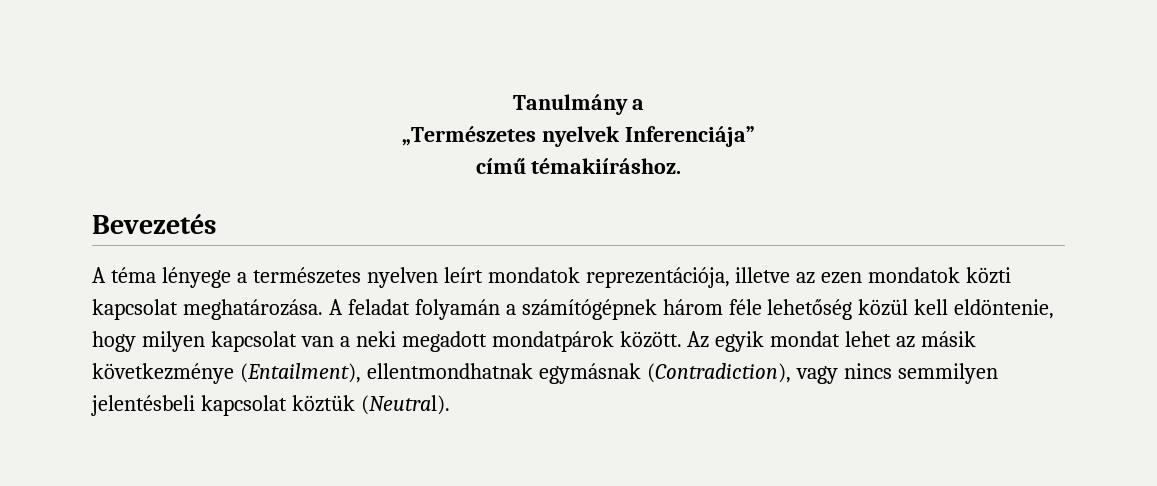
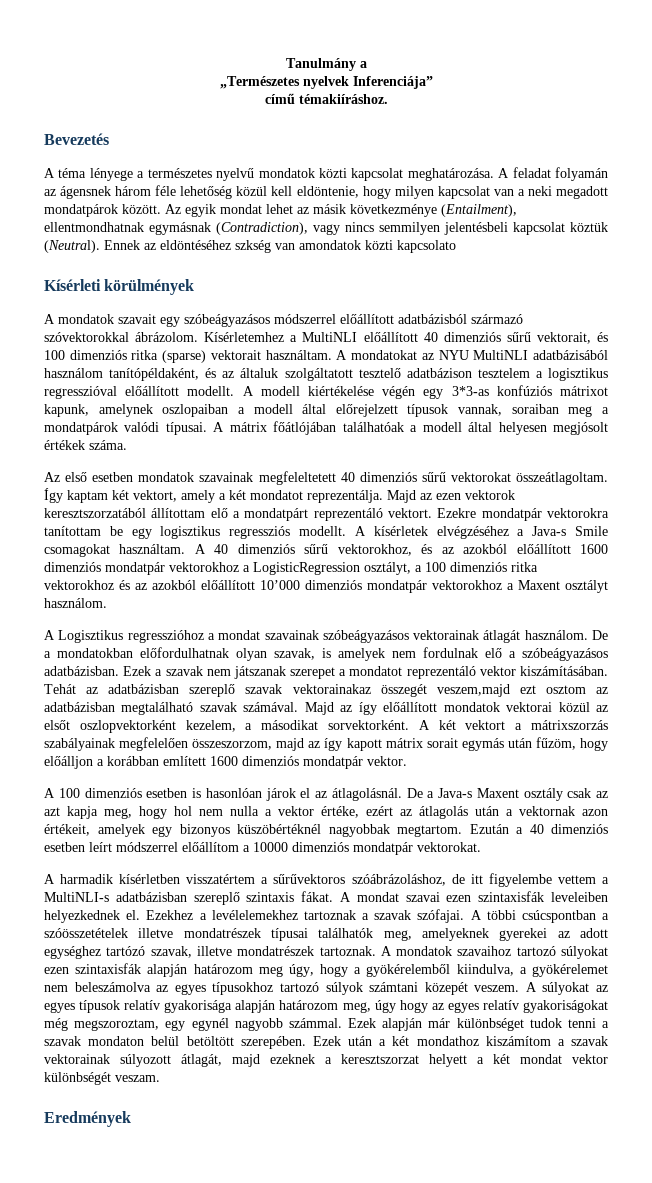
[366,267,863,288] nyelven leírt mondatok reprezentációja, illetve az ezen -> [216,168,255,181] nyelvű
[505,299,657,320] a számítógépnek -> [44,186,112,199] az ágensnek
(450, 405) none -> [104,240,456,253] [44,279,195,295] [44,314,523,327] [44,332,609,344] [44,350,609,363] [44,368,609,381] [44,385,608,399] [44,404,609,417] [44,421,608,435] [44,440,127,450] [44,471,609,485] [44,488,515,503] [44,508,609,521] [44,526,608,539] [44,544,608,557] [44,562,538,575] [44,580,608,593] [44,598,107,608] [44,630,608,643] [44,647,608,661] [44,666,608,679] [44,684,609,697] [44,702,608,715] [44,720,609,733] [44,737,608,751] [44,756,407,769] [44,788,608,801] [44,806,608,819] [44,824,608,837] [44,842,481,855] [44,873,609,887] [44,891,609,905] [44,909,610,923] [44,928,608,941] [44,946,609,959] [44,963,608,977] [44,982,608,995] [44,1000,608,1013] [44,1018,609,1031] [44,1036,608,1049] [44,1054,608,1067] [44,1072,160,1085] [44,1111,131,1127] Ennek az eldöntéséhez szkség van amondatok közti kapcsolato // Kísérleti körülmények // A mondatok szavait egy szóbeágyazásos módszerrel előállított adatbázisból származó szóvektorokkal ábrázolom. Kísérletemhez a MultiNLI előállított 40 dimenziós sűrű vektorait, és 100 dimenziós ritka (sparse) vektorait használtam. A mondatokat az NYU MultiNLI adatbázisából használom tanítópéldaként, és az általuk szolgáltatott tesztelő adatbázison tesztelem a logisztikus regresszióval előállított modellt. A modell kiértékelése végén egy 3*3-as konfúziós mátrixot kapunk, amelynek oszlopaiban a modell által előrejelzett típusok vannak, soraiban meg a mondatpárok valódi típusai. A mátrix főátlójában találhatóak a modell által helyesen megjósolt értékek száma. // Az első esetben mondatok szavainak megfeleltetett 40 dimenziós sűrű vektorokat összeátlagoltam. Így kaptam két vektort, amely a két mondatot reprezentálja. Majd az ezen vektorok keresztszorzatából állítottam elő a mondatpárt reprezentáló vektort. Ezekre mondatpár vektorokra tanítottam be egy logisztikus regressziós modellt. A kísérletek elvégzéséhez a Java-s Smile csomagokat használtam. A 40 dimenziós sűrű vektorokhoz, és az azokból előállított 1600 dimenziós mondatpár vektorokhoz a LogisticRegression osztályt, a 100 dimenziós ritka vektorokhoz és az azokból előállított 10’000 dimenziós mondatpár vektorokhoz a Maxent osztályt használom. // A Logisztikus regresszióhoz a mondat szavainak szóbeágyazásos vektorainak átlagát használom. De a mondatokban előfordulhatnak olyan szavak, is amelyek nem fordulnak elő a szóbeágyazásos adatbázisban. Ezek a szavak nem játszanak szerepet a mondatot reprezentáló vektor kiszámításában. Tehát az adatbázisban szereplő szavak vektorainakaz összegét veszem,majd ezt osztom az adatbázisban megtalálható szavak számával. Majd az így előállított mondatok vektorai közül az elsőt oszlopvektorként kezelem, a másodikat sorvektorként. A két vektort a mátrixszorzás szabályainak megfelelően összeszorzom, majd az így kapott mátrix sorait egymás után fűzöm, hogy előálljon a korábban említett 1600 dimenziós mondatpár vektor. // A 100 dimenziós esetben is hasonlóan járok el az átlagolásnál. De a Java-s Maxent osztály csak az azt kapja meg, hogy hol nem nulla a vektor értéke, ezért az átlagolás után a vektornak azon értékeit, amelyek egy bizonyos küszöbértéknél nagyobbak megtartom. Ezután a 40 dimenziós esetben leírt módszerrel előállítom a 10000 dimenziós mondatpár vektorokat. // A harmadik kísérletben visszatértem a sűrűvektoros szóábrázoláshoz, de itt figyelembe vettem a MultiNLI-s adatbázisban szereplő szintaxis fákat. A mondat szavai ezen szintaxisfák leveleiben helyezkednek el. Ezekhez a levélelemekhez tartoznak a szavak szófajai. A többi csúcspontban a szóösszetételek illetve mondatrészek típusai találhatók meg, amelyeknek gyerekei az adott egységhez tartózó szavak, illetve mondatrészek tartoznak. A mondatok szavaihoz tartozó súlyokat ezen szintaxisfák alapján határozom meg úgy, hogy a gyökérelemből kiindulva, a gyökérelemet nem beleszámolva az egyes típusokhoz tartozó súlyok számtani közepét veszem. A súlyokat az egyes típusok relatív gyakorisága alapján határozom meg, úgy hogy az egyes relatív gyakoriságokat még megszoroztam, egy egynél nagyobb számmal. Ezek alapján már különbséget tudok tenni a szavak mondaton belül betöltött szerepében. Ezek után a két mondathoz kiszámítom a szavak vektorainak súlyozott átlagát, majd ezeknek a keresztszorzat helyett a két mondat vektor különbségét veszam. // Eredmények

